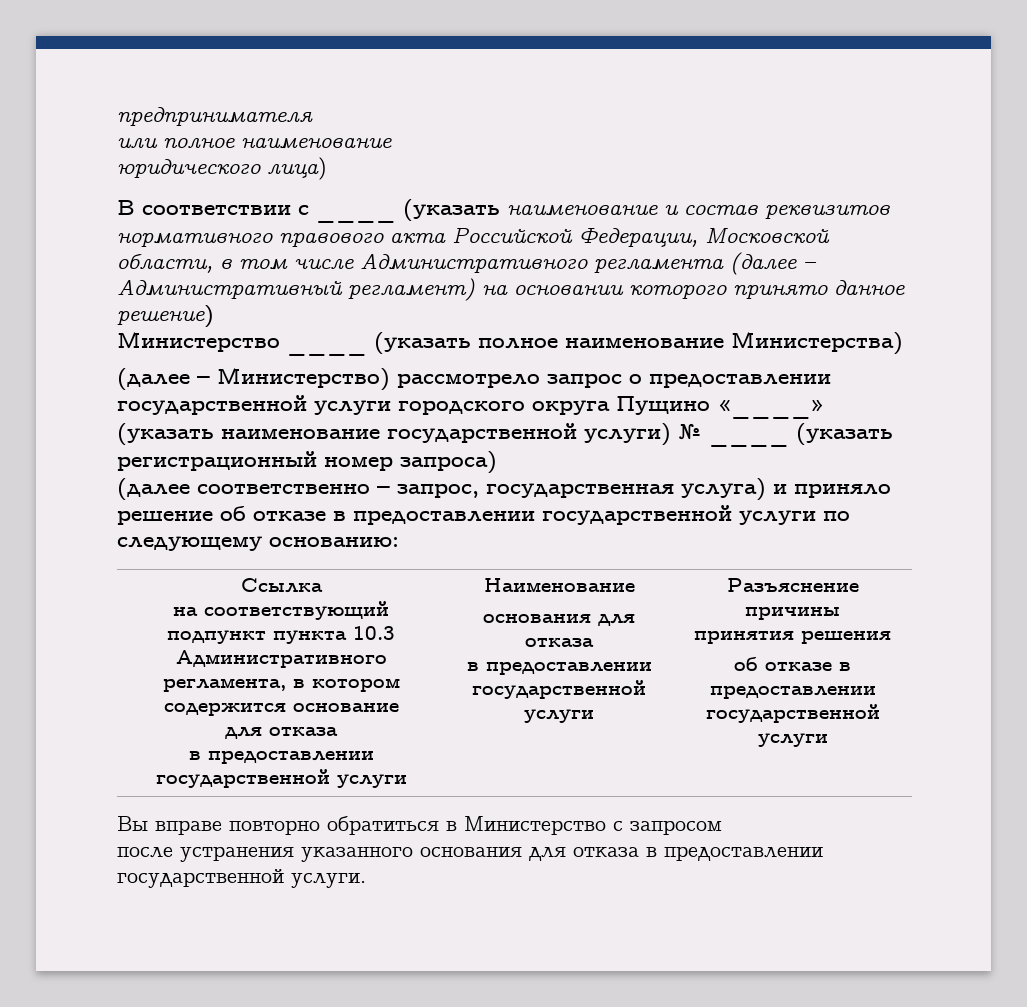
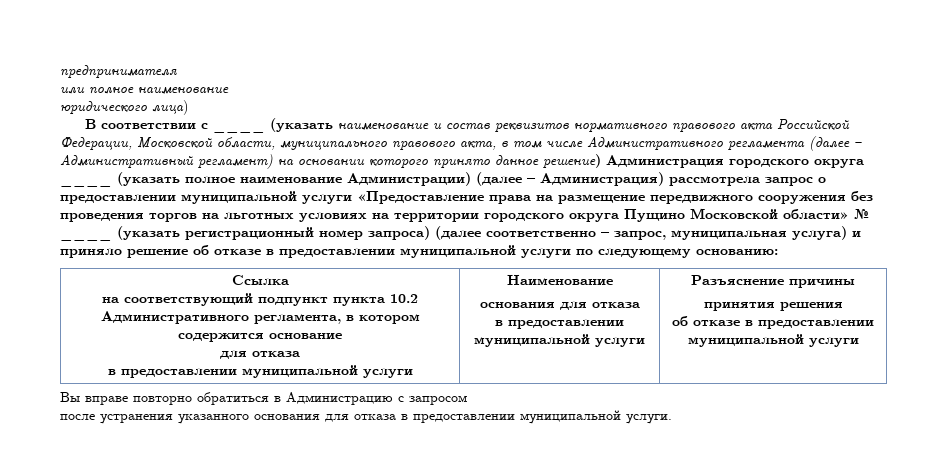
(213, 263) none -> [280,141,496,151] муниципального правового акта,
[117,331,280,352] // Министерство -> [606,155,864,168] Администрация городского округа
[731,331,903,355] [117,367,540,391] Министерства) // (далее – Министерство) рассмотрело -> [347,172,760,186] Администрации) (далее – Администрация) рассмотрела
[117,395,825,419] [117,423,671,446] государственной услуги городского округа Пущино «____» (указать наименование государственной услуги) -> [181,191,873,204] [60,208,849,222] муниципальной услуги «Предоставление права на размещение передвижного сооружения без проведения торгов на льготных условиях на территории городского округа Пущино Московской области»
(497, 462) // -> (430, 233) none
[486,483,674,498] государственная -> [671,229,787,240] муниципальная
[542,505,732,525] государственной -> [400,245,516,258] муниципальной
[353,626,395,640] 10.3 -> [389,294,418,303] 10.2
[155,769,330,788] государственной -> [241,365,358,378] муниципальной
[472,680,646,699] государственной -> [473,334,590,347] муниципальной
[705,704,880,723] государственной -> [687,334,804,347] муниципальной
[464,816,606,835] Министерство -> [286,392,393,405] Администрацию
[117,869,284,888] государственной -> [520,410,621,424] муниципальной

